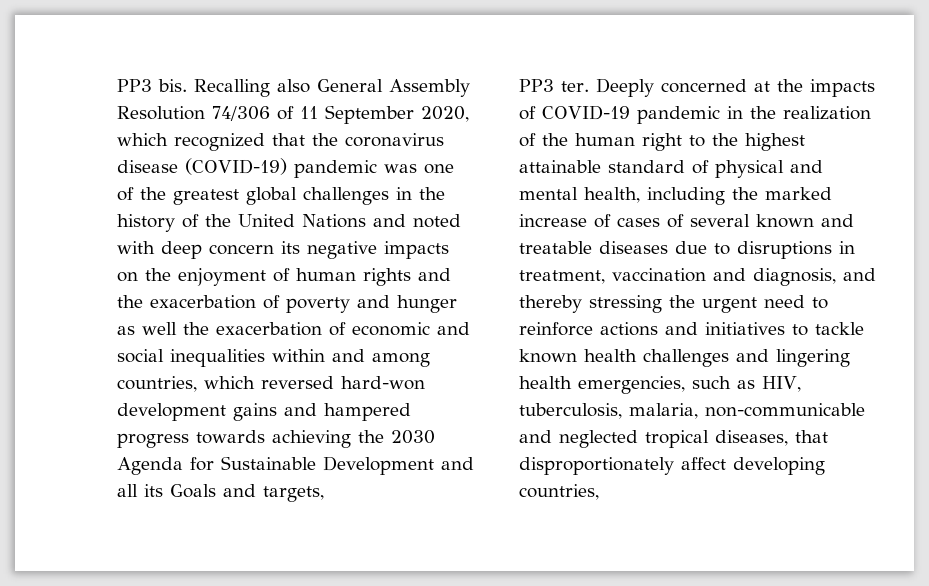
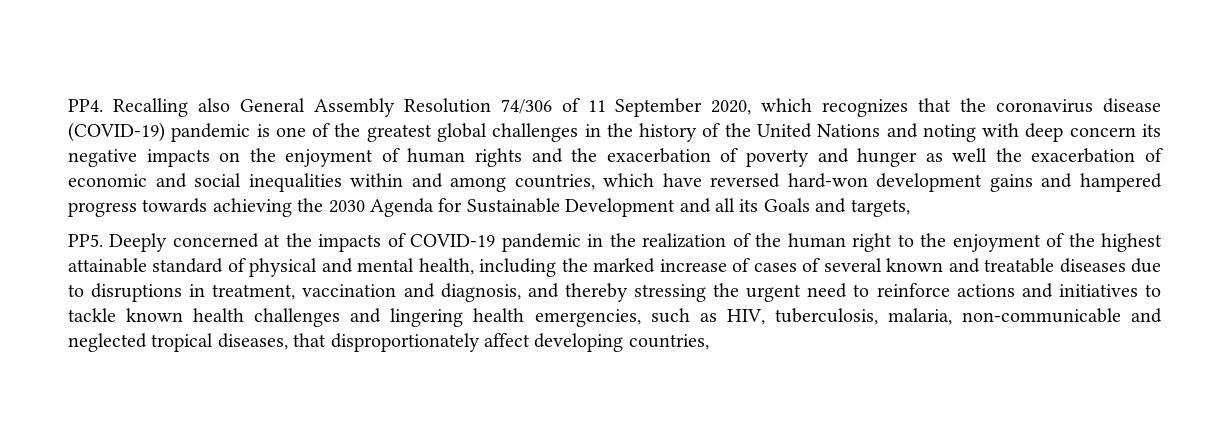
[117,79,187,92] PP3 bis. -> [68,99,103,112] PP4.
[174,133,265,151] recognized -> [822,99,909,117] recognizes
[383,164,417,173] was -> [256,124,270,137] is
[413,214,461,228] noted -> [922,124,976,142] noting
(255, 382) none -> [662,173,702,187] have
[519,79,589,92] PP3 ter. -> [68,234,103,247] PP5.
(738, 139) none -> [952,233,1095,252] enjoyment of the

